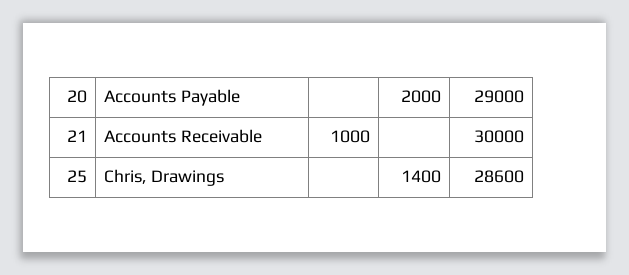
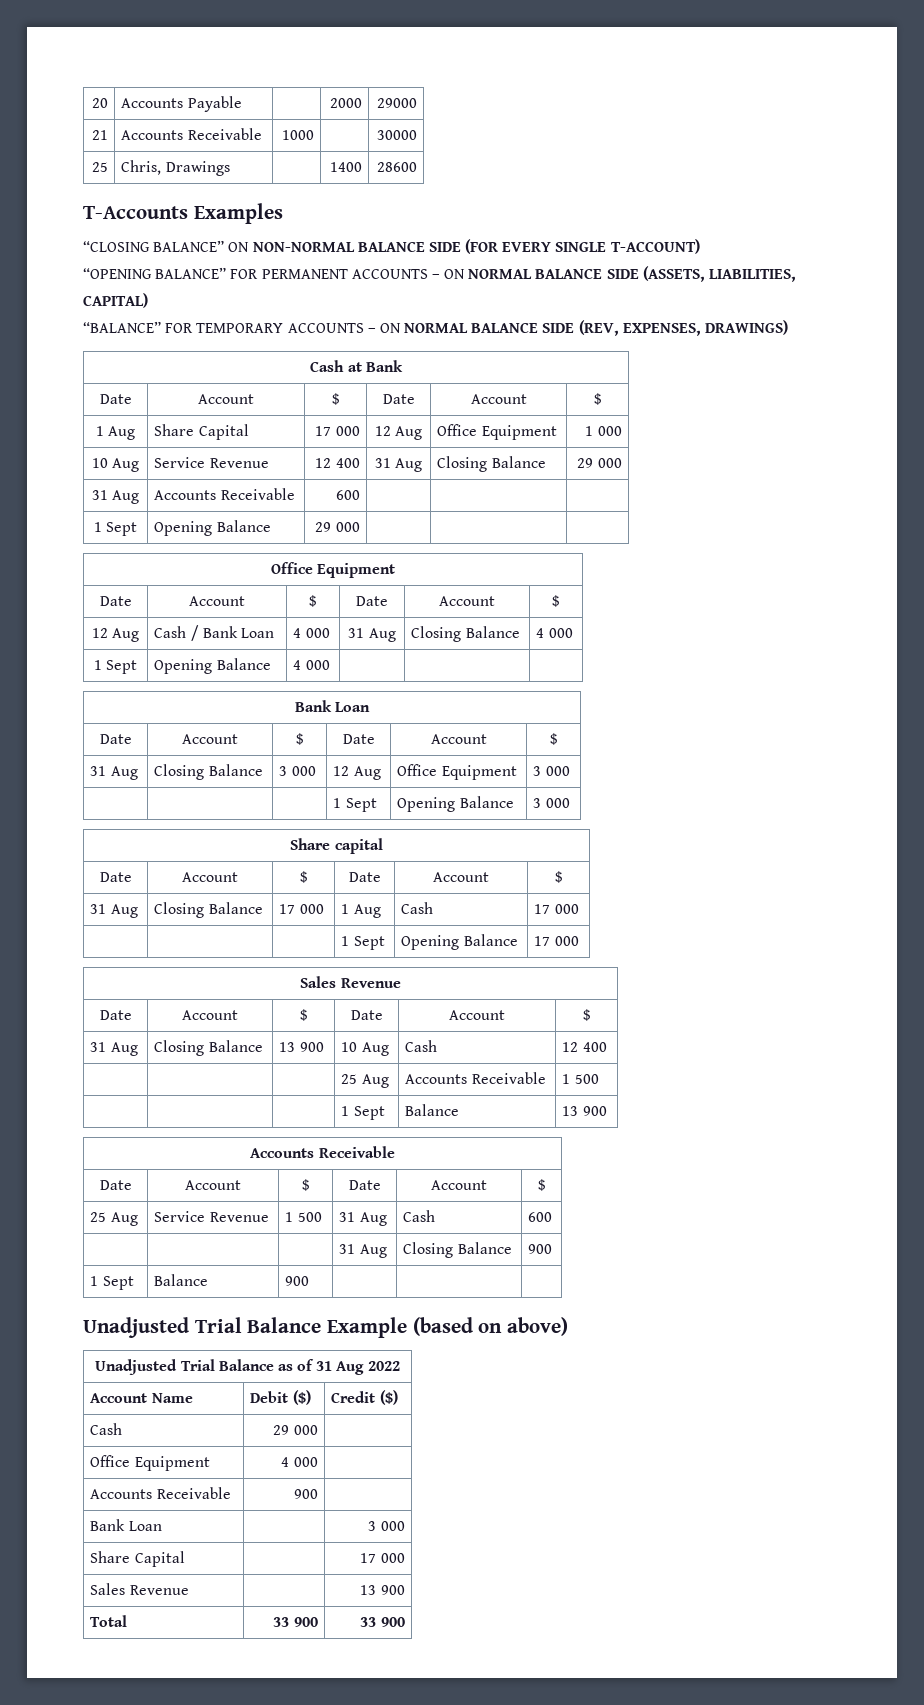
(524, 176) none -> [83,203,283,224] [83,239,700,254] [83,266,797,282] [83,293,148,308] [83,320,789,336] [310,360,403,372] [99,394,132,404] [198,394,254,404] [331,393,340,405] [382,394,415,404] [470,394,527,404] [593,393,602,405] [95,426,136,440] [154,424,249,440] [315,426,360,436] [374,426,423,440] [437,424,557,440] [585,426,622,436] [91,458,140,472] [154,457,269,468] [315,458,360,468] [374,458,423,472] [437,456,546,472] [577,458,622,468] [91,490,140,504] [154,488,295,500] [335,490,360,500] [93,522,138,536] [154,520,271,536] [315,522,360,532] [270,562,396,578] [99,596,132,606] [189,596,245,606] [309,595,317,607] [356,596,388,606] [439,596,495,606] [552,595,560,607] [91,628,140,642] [154,625,275,641] [293,628,330,638] [348,628,396,642] [411,626,520,642] [536,628,573,638] [93,660,138,674] [154,658,271,674] [293,660,330,670] [294,700,371,712] [99,734,132,744] [182,734,238,744] [295,733,304,745] [342,734,375,744] [430,734,487,744] [549,733,558,745] [90,766,138,780] [154,764,263,780] [279,766,316,776] [333,766,381,780] [397,764,517,780] [533,766,570,776] [333,798,377,812] [397,796,514,812] [533,798,570,808] [290,838,383,854] [99,872,132,882] [182,872,238,882] [299,871,308,883] [348,872,381,882] [433,872,489,882] [554,871,563,883] [90,904,138,918] [154,902,263,918] [279,904,324,914] [341,904,381,918] [401,902,434,914] [534,904,579,914] [341,936,385,950] [401,934,518,950] [534,936,579,946] [300,976,401,988] [99,1010,132,1020] [182,1010,238,1020] [299,1009,308,1021] [350,1010,383,1020] [449,1010,505,1020] [582,1009,591,1021] [90,1042,138,1056] [154,1040,263,1056] [279,1042,324,1052] [341,1042,389,1056] [405,1040,438,1052] [562,1042,607,1052] [341,1074,389,1088] [405,1072,546,1084] [562,1074,599,1084] [341,1106,385,1120] [405,1104,460,1116] [562,1106,607,1116] [250,1146,395,1158] [99,1180,132,1190] [185,1180,241,1190] [301,1179,310,1191] [348,1180,381,1190] [431,1180,487,1190] [537,1179,546,1191] [90,1212,138,1226] [154,1211,269,1222] [285,1212,322,1222] [339,1212,387,1226] [403,1210,436,1222] [528,1212,553,1222] [339,1244,387,1258] [403,1242,512,1258] [528,1244,553,1254] [90,1276,134,1290] [154,1274,209,1286] [285,1276,310,1286] [83,1317,569,1338] [95,1359,400,1375] [90,1393,193,1403] [250,1390,311,1405] [331,1390,398,1405] [90,1423,123,1435] [273,1425,318,1435] [90,1455,210,1471] [281,1457,318,1467] [90,1487,231,1499] [293,1489,318,1499] [90,1519,162,1531] [368,1521,405,1531] [90,1551,185,1567] [360,1553,405,1563] [90,1583,189,1595] [360,1585,405,1595] [90,1615,128,1627] [273,1617,318,1627] [360,1617,405,1627] // T-Accounts Examples // “CLOSING BALANCE” ON NON-NORMAL BALANCE SIDE (FOR EVERY SINGLE T-ACCOUNT) // “OPENING BALANCE” FOR PERMANENT ACCOUNTS – ON NORMAL BALANCE SIDE (ASSETS, LIABILITIES, CAPITAL) // “BALANCE” FOR TEMPORARY ACCOUNTS – ON NORMAL BALANCE SIDE (REV, EXPENSES, DRAWINGS) // Cash at Bank // Date | Account | $ | Date | Account | $ // 1 Aug | Share Capital | 17 000 | 12 Aug | Office Equipment | 1 000 // 10 Aug | Service Revenue | 12 400 | 31 Aug | Closing Balance | 29 000 // 31 Aug | Accounts Receivable | 600 | | | // 1 Sept | Opening Balance | 29 000 | | | // Office Equipment // Date | Account | $ | Date | Account | $ // 12 Aug | Cash / Bank Loan | 4 000 | 31 Aug | Closing Balance | 4 000 // 1 Sept | Opening Balance | 4 000 | | | // Bank Loan // Date | Account | $ | Date | Account | $ // 31 Aug | Closing Balance | 3 000 | 12 Aug | Office Equipment | 3 000 // | | | 1 Sept | Opening Balance | 3 000 // Share capital // Date | Account | $ | Date | Account | $ // 31 Aug | Closing Balance | 17 000 | 1 Aug | Cash | 17 000 // | | | 1 Sept | Opening Balance | 17 000 // Sales Revenue // Date | Account | $ | Date | Account | $ // 31 Aug | Closing Balance | 13 900 | 10 Aug | Cash | 12 400 // | | | 25 Aug | Accounts Receivable | 1 500 // | | | 1 Sept | Balance | 13 900 // Accounts Receivable // Date | Account | $ | Date | Account | $ // 25 Aug | Service Revenue | 1 500 | 31 Aug | Cash | 600 // | | | 31 Aug | Closing Balance | 900 // 1 Sept | Balance | 900 | | | // Unadjusted Trial Balance Example (based on above) // Unadjusted Trial Balance as of 31 Aug 2022 // Account Name | Debit ($) | Credit ($) // Cash | 29 000 | // Office Equipment | 4 000 | // Accounts Receivable | 900 | // Bank Loan | | 3 000 // Share Capital | | 17 000 // Sales Revenue | | 13 900 // Total | 33 900 | 33 900

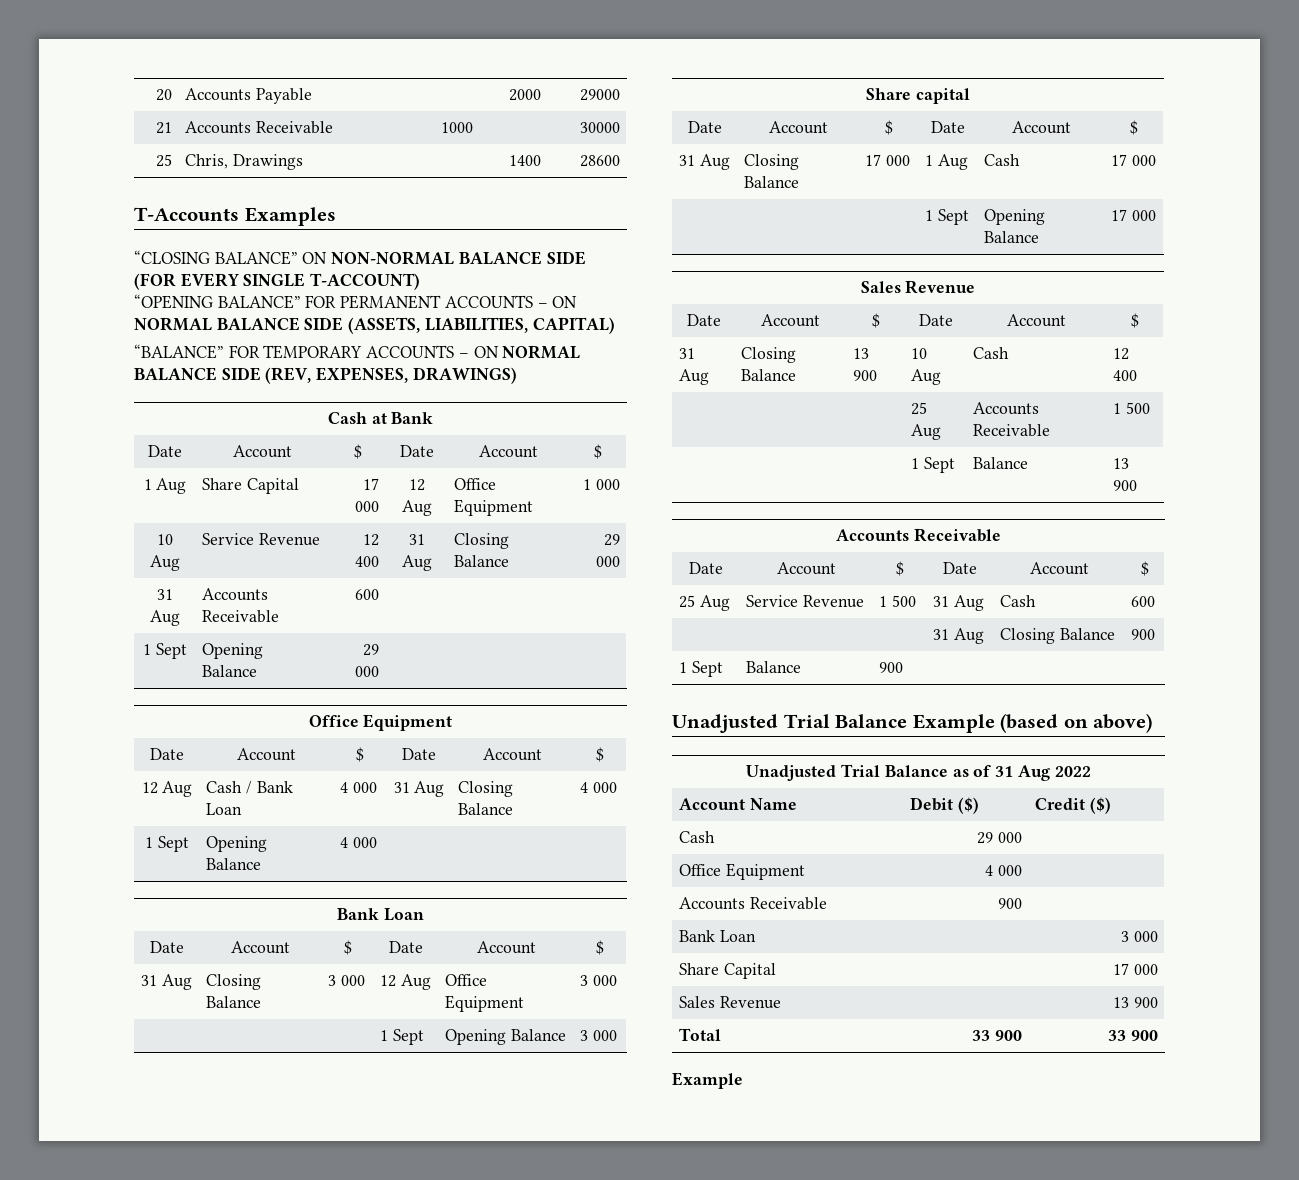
(405, 1622) none -> [672,1072,743,1089] // Example

